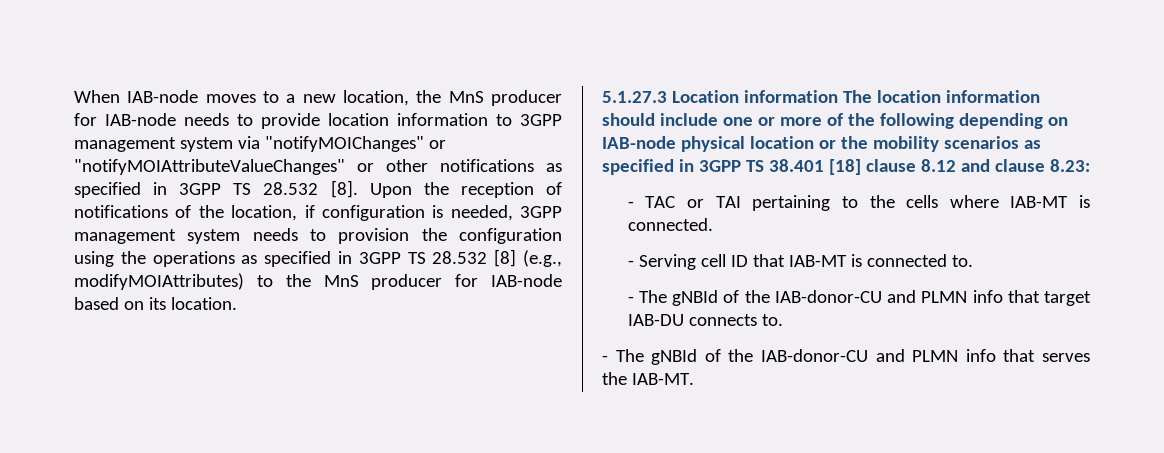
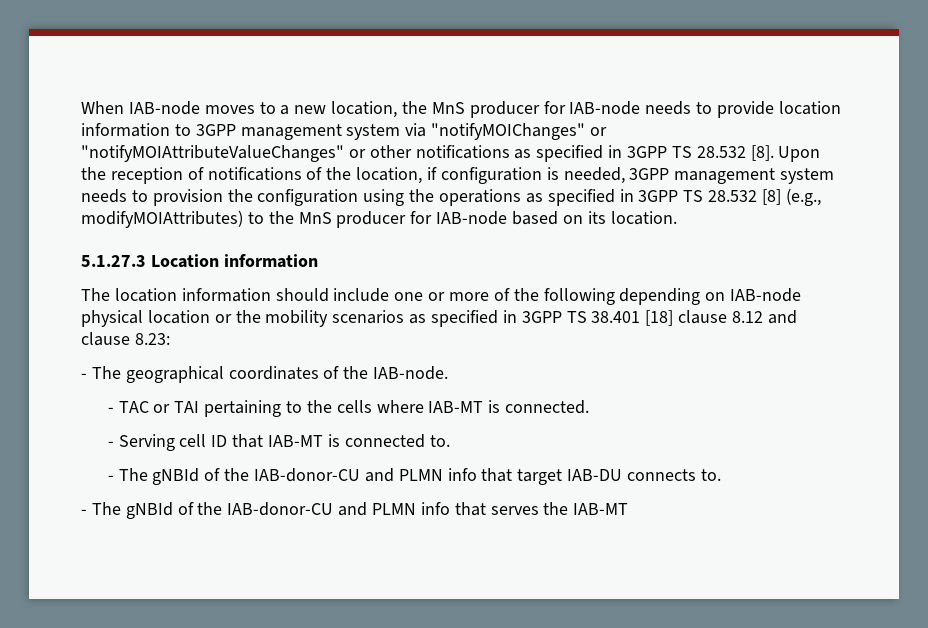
(838, 96) none -> (318, 261) //
(1090, 165) none -> [81,366,449,383] // - The geographical coordinates of the IAB-node.
[631,373,694,385] IAB-MT. -> [573,503,629,515] IAB-MT

